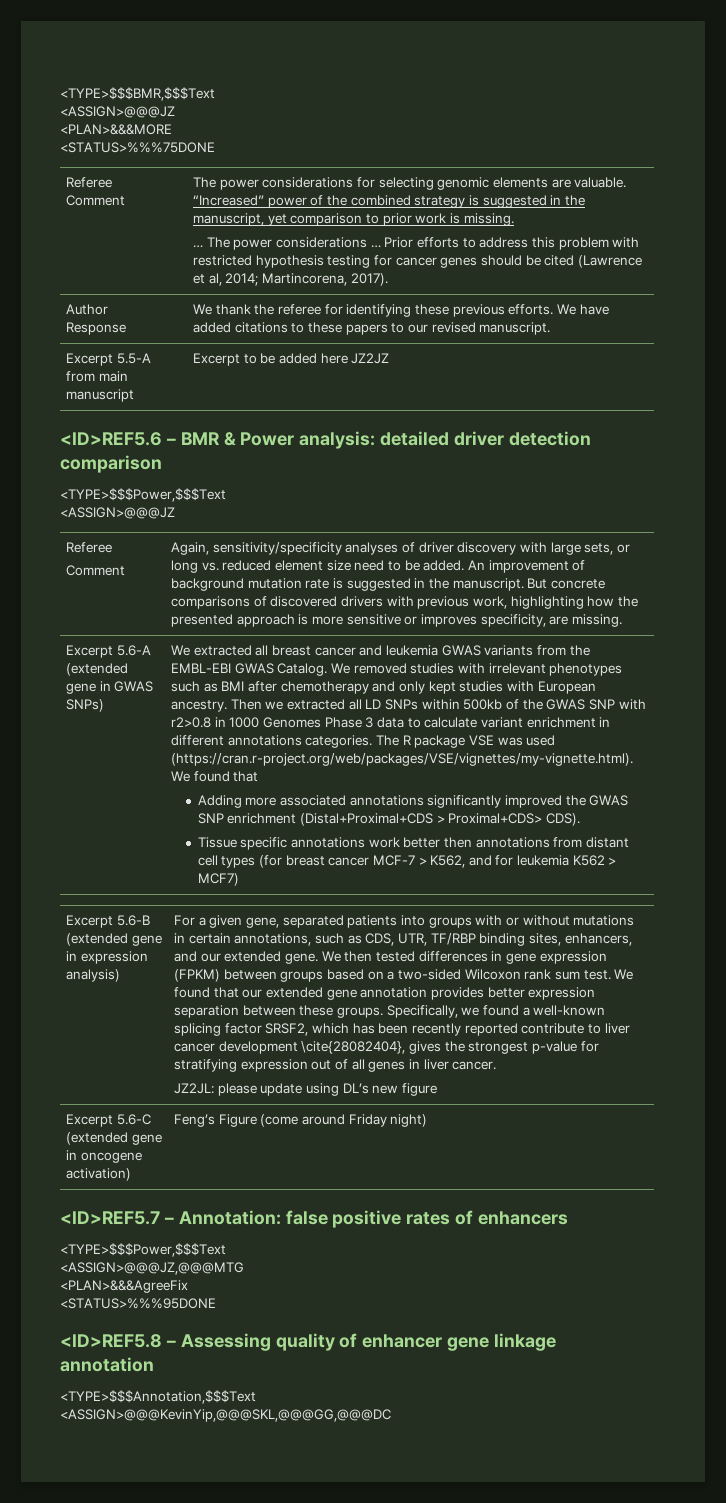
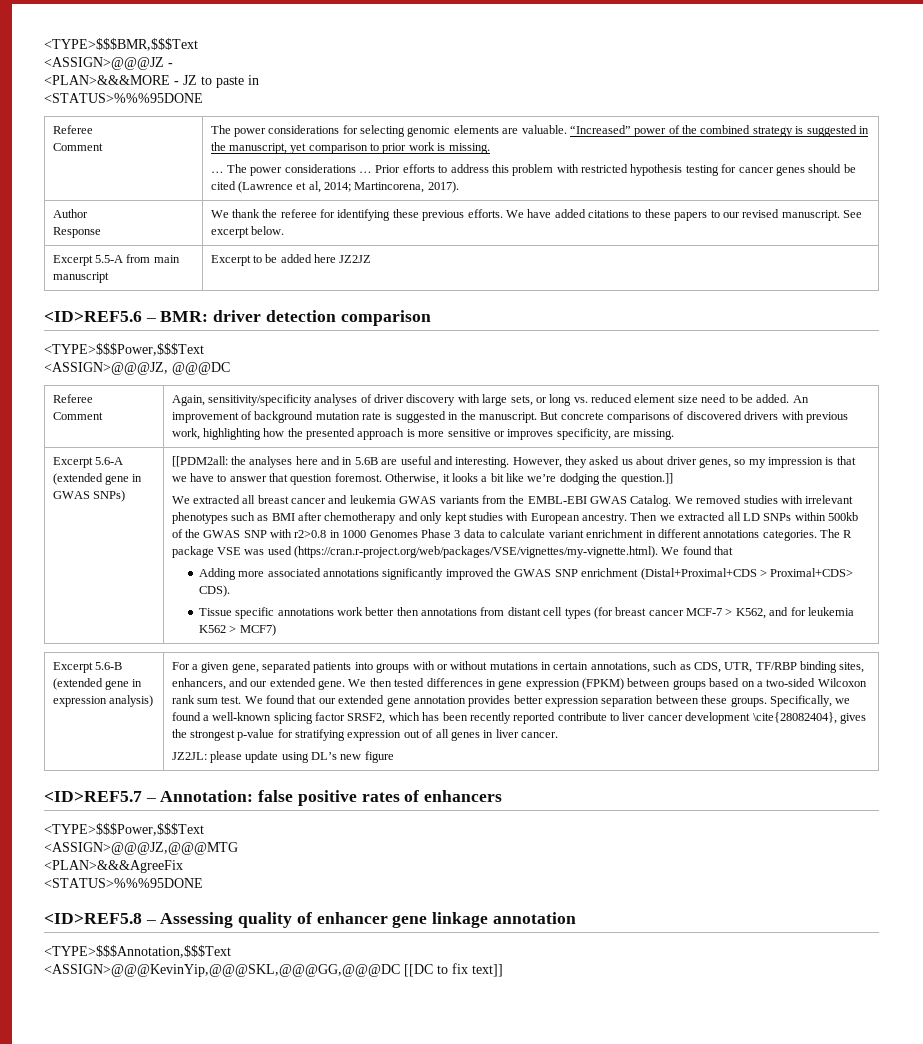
(175, 112) none -> [168,63,173,67] -
[60,142,215,153] // <STATUS>%%%75DONE -> [174,75,259,88] [44,93,203,103] - JZ to paste in // <STATUS>%%%95DONE
(551, 328) none -> [843,210,863,218] [210,226,284,238] See excerpt below.
[180,431,450,449] BMR & Power analysis: detailed -> [160,311,209,322] BMR:
[60,507,175,519] <ASSIGN>@@@JZ -> [44,362,230,375] <ASSIGN>@@@JZ, @@@DC
(105, 705) none -> [171,456,856,468] [171,473,673,485] [[PDM2all: the analyses here and in 5.6B are useful and interesting. However, they asked us about driver genes, so my impression is that we have to answer that question foremost. Otherwise, it looks a bit like we’re dodging the question.]] //
[66,1114,151,1127] [66,1132,162,1145] [66,1150,142,1163] [66,1168,132,1181] [174,1114,428,1127] // Excerpt 5.6-C (extended gene in oncogene activation) | Feng’s Figure (come around Friday night) -> (394, 757) none
(391, 1415) none -> [404,963,503,977] [[DC to fix text]]

